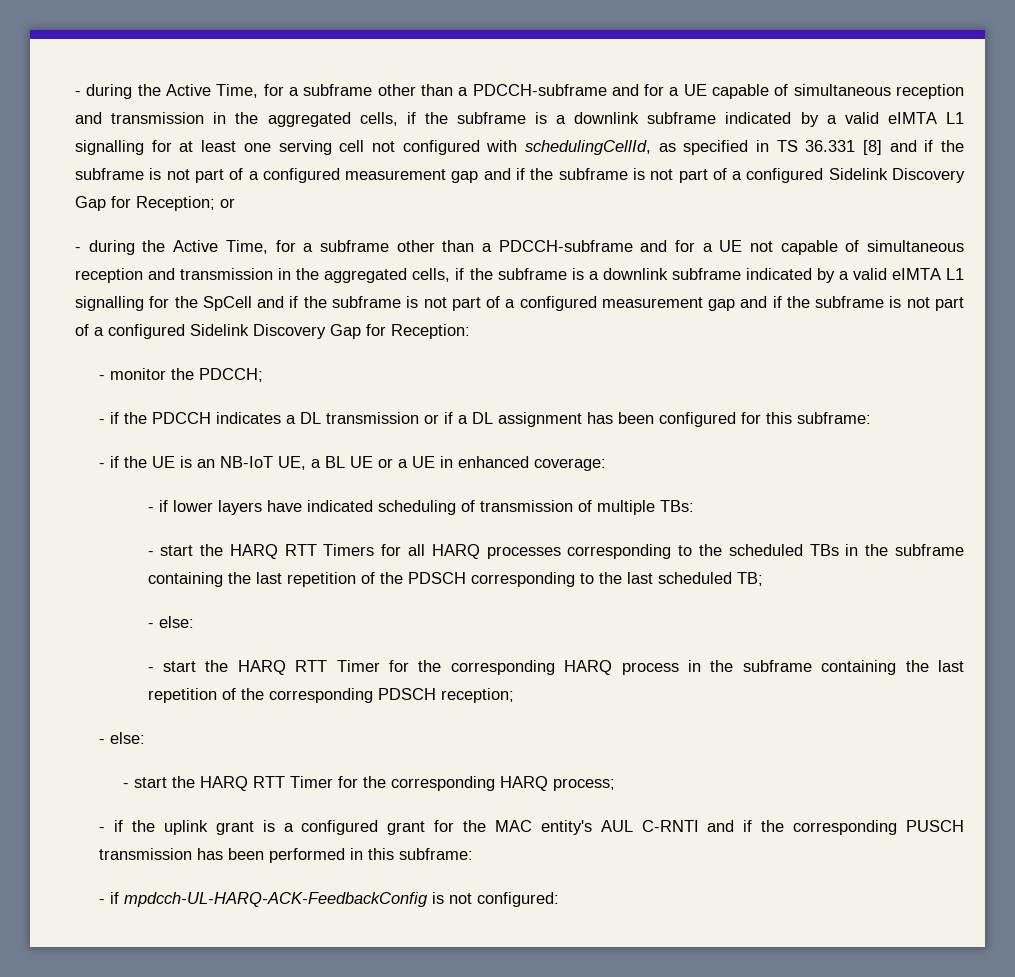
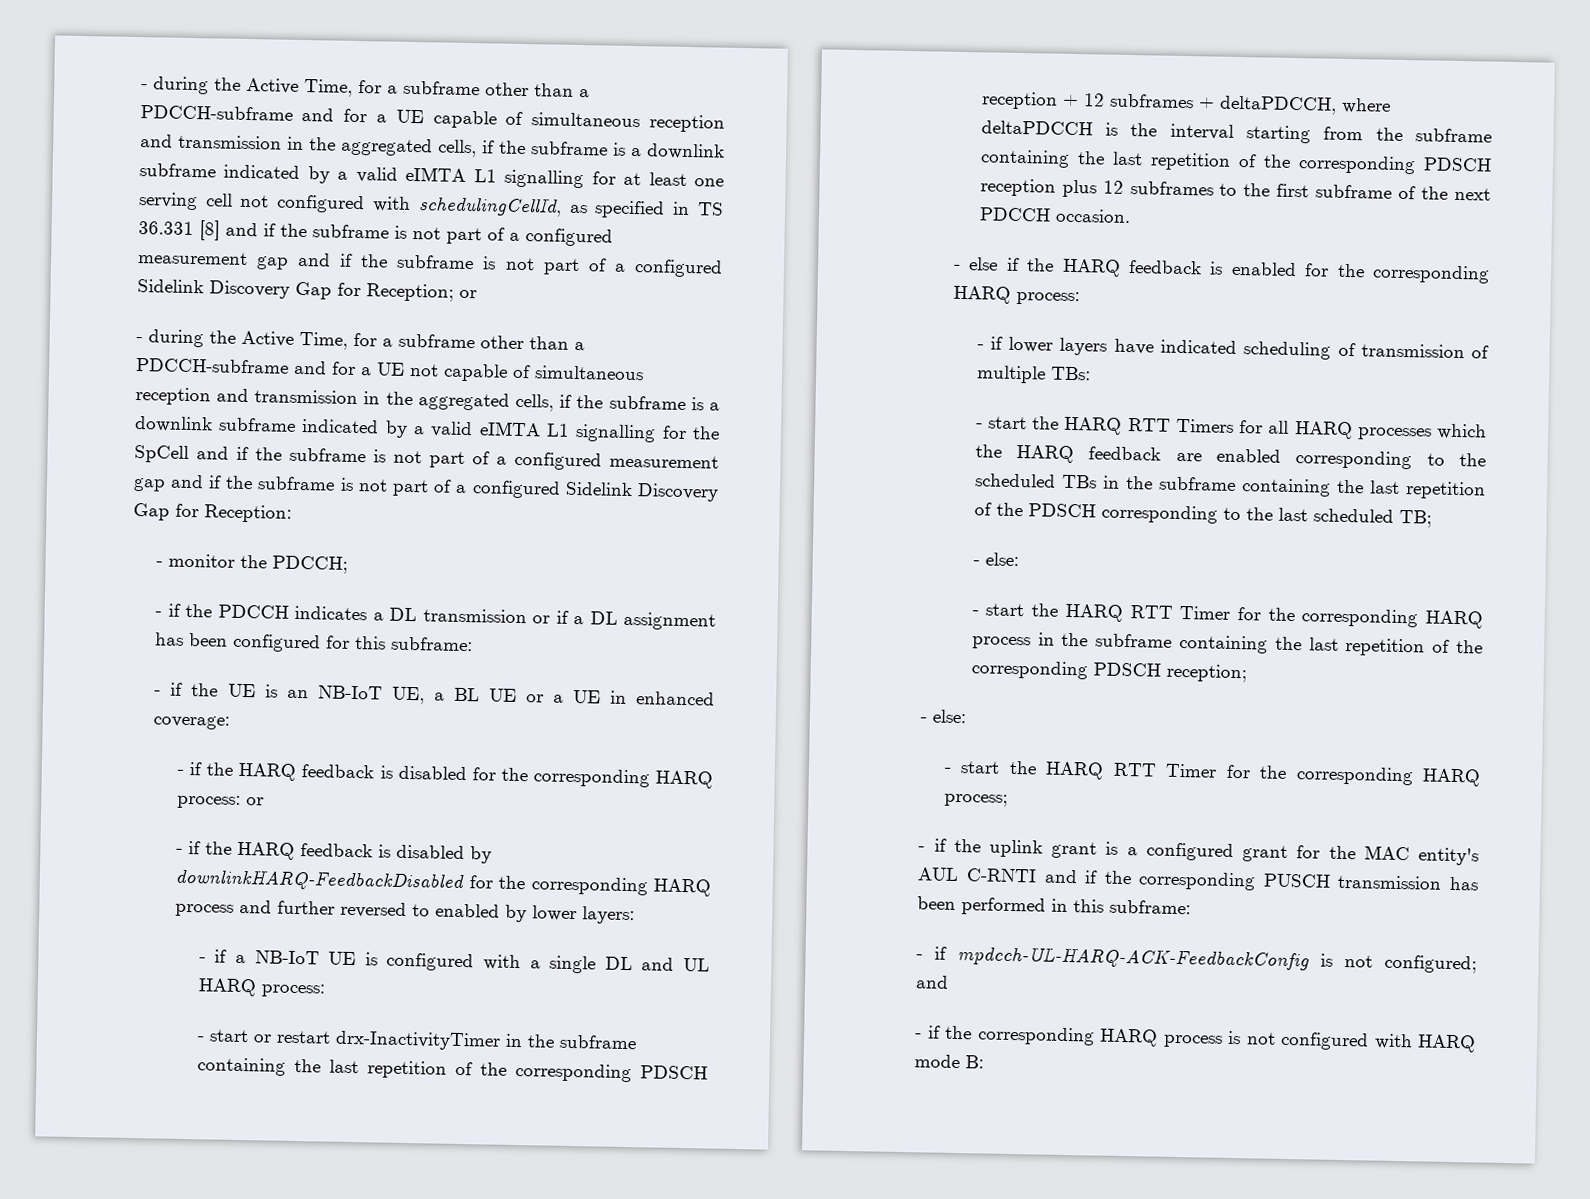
(607, 464) none -> [177,762,713,789] [177,794,265,809] [176,841,493,864] [175,868,712,897] [175,899,636,925] [198,949,710,974] [197,978,325,998] [196,1029,637,1051] [196,1057,709,1083] [980,91,1391,115] [980,120,1492,144] [979,149,1492,175] [979,178,1491,201] [978,207,1131,224] [954,257,1490,284] [953,285,1081,306] // - if the HARQ feedback is disabled for the corresponding HARQ process: or // - if the HARQ feedback is disabled by downlinkHARQ-FeedbackDisabled for the corresponding HARQ process and further reversed to enabled by lower layers: // - if a NB-IoT UE is configured with a single DL and UL HARQ process: // - start or restart drx-InactivityTimer in the subframe containing the last repetition of the corresponding PDSCH reception + 12 subframes + deltaPDCCH, where deltaPDCCH is the interval starting from the subframe containing the last repetition of the corresponding PDSCH reception plus 12 subframes to the first subframe of the next PDCCH occasion. // - else if the HARQ feedback is enabled for the corresponding HARQ process:
(561, 552) none -> [1437,423,1487,440] [974,444,1282,464] which the HARQ feedback are enabled
[477,892,560,907] configured: -> [1384,954,1477,974] [915,975,950,989] [915,1025,1476,1053] [914,1054,985,1069] configured; and // - if the corresponding HARQ process is not configured with HARQ mode B:

